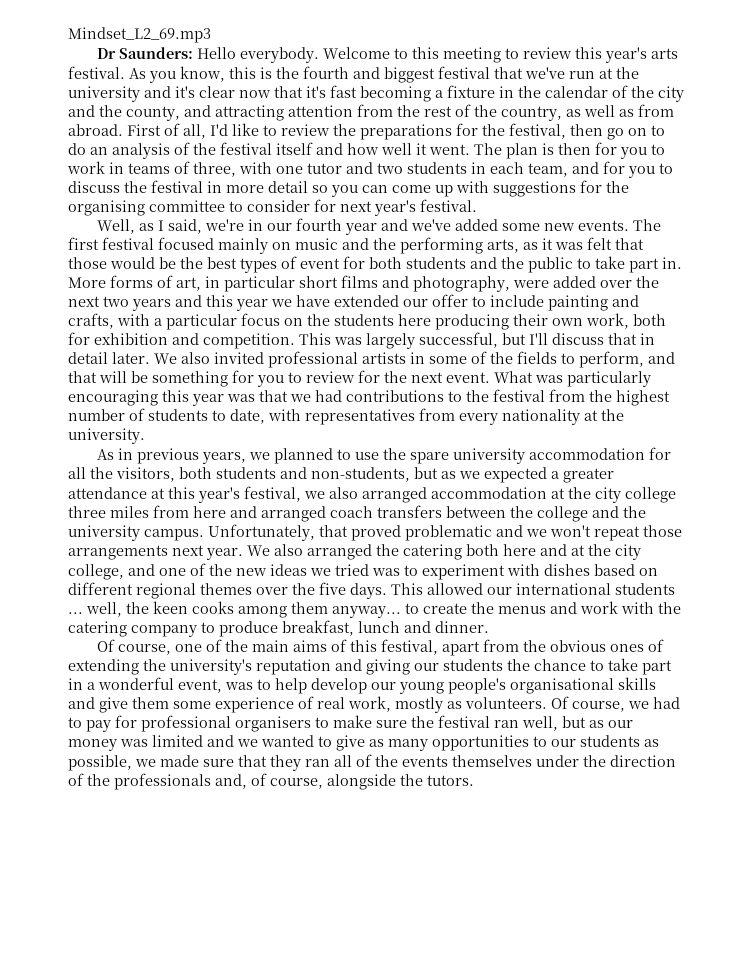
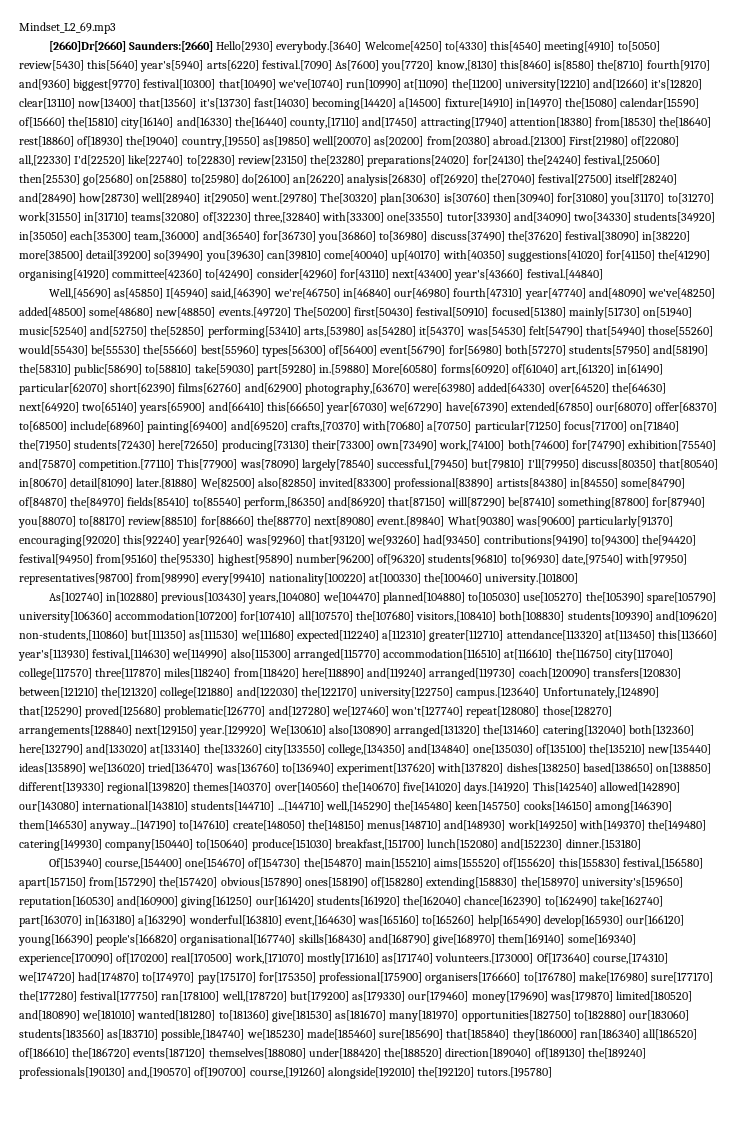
[96,47,678,63] [68,66,639,83] [68,85,684,102] [68,104,674,121] [68,123,665,140] [68,142,665,159] [67,161,673,178] [68,180,629,197] [68,199,477,216] [96,218,661,235] [68,237,644,254] [68,256,682,273] [68,275,659,292] [68,294,639,311] [68,313,666,330] [68,332,655,349] [68,351,675,368] [68,370,651,387] [68,389,670,406] [68,408,624,425] [68,428,145,444] [96,447,671,464] [68,467,614,483] [68,486,676,503] [68,505,646,522] [68,524,682,541] [68,544,641,560] [68,563,658,580] [68,582,675,599] [68,601,681,618] [68,620,489,637] [96,639,664,656] [68,658,672,675] [68,677,656,694] [68,696,680,713] [68,715,633,732] [68,735,659,751] [68,754,676,771] [68,773,474,790] Dr Saunders: Hello everybody. Welcome to this meeting to review this year's arts festival. As you know, this is the fourth and biggest festival that we've run at the university and it's clear now that it's fast becoming a fixture in the calendar of the city and the county, and attracting attention from the rest of the country, as well as from abroad. First of all, I'd like to review the preparations for the festival, then go on to do an analysis of the festival itself and how well it went. The plan is then for you to work in teams of three, with one tutor and two students in each team, and for you to discuss the festival in more detail so you can come up with suggestions for the organising committee to consider for next year's festival. // Well, as I said, we're in our fourth year and we've added some new events. The first festival focused mainly on music and the performing arts, as it was felt that those would be the best types of event for both students and the public to take part in. More forms of art, in particular short films and photography, were added over the next two years and this year we have extended our offer to include painting and crafts, with a particular focus on the students here producing their own work, both for exhibition and competition. This was largely successful, but I'll discuss that in detail later. We also invited professional artists in some of the fields to perform, and that will be something for you to review for the next event. What was particularly encouraging this year was that we had contributions to the festival from the highest number of students to date, with representatives from every nationality at the university. // As in previous years, we planned to use the spare university accommodation for all the visitors, both students and non-students, but as we expected a greater attendance at this year's festival, we also arranged accommodation at the city college three miles from here and arranged coach transfers between the college and the university campus. Unfortunately, that proved problematic and we won't repeat those arrangements next year. We also arranged the catering both here and at the city college, and one of the new ideas we tried was to experiment with dishes based on different regional themes over the five days. This allowed our international students ... well, the keen cooks among them anyway... to create the menus and work with the catering company to produce breakfast, lunch and dinner. // Of course, one of the main aims of this festival, apart from the obvious ones of extending the university's reputation and giving our students the chance to take part in a wonderful event, was to help develop our young people's organisational skills and give them some experience of real work, mostly as volunteers. Of course, we had to pay for professional organisers to make sure the festival ran well, but as our money was limited and we wanted to give as many opportunities to our students as possible, we made sure that they ran all of the events themselves under the direction of the professionals and, of course, alongside the tutors. -> [48,41,660,53] [19,60,710,72] [19,79,703,91] [19,98,700,110] [19,117,712,129] [19,136,680,148] [19,155,661,167] [19,174,678,186] [19,193,714,205] [18,212,716,223] [19,231,691,243] [19,250,711,262] [19,269,603,281] [48,288,716,300] [19,307,693,319] [19,326,714,338] [18,345,709,357] [19,364,664,376] [19,383,666,395] [19,402,718,414] [19,421,680,433] [19,440,717,452] [19,459,719,471] [19,478,686,490] [19,497,706,509] [18,516,674,528] [19,535,697,547] [19,554,688,566] [19,573,579,585] [48,592,716,604] [19,611,717,623] [19,630,718,642] [18,649,673,661] [19,668,681,680] [19,687,659,699] [19,706,612,718] [19,725,694,737] [19,744,712,756] [19,763,712,775] [19,782,680,794] [19,801,672,813] [19,820,707,832] [19,839,641,851] [48,858,703,869] [19,877,683,889] [19,896,663,908] [19,915,685,927] [18,934,636,946] [19,953,668,965] [18,972,714,984] [19,991,693,1003] [19,1010,690,1022] [19,1029,698,1041] [19,1048,646,1059] [19,1067,553,1079] [2660]Dr[2660] Saunders:[2660] Hello[2930] everybody.[3640] Welcome[4250] to[4330] this[4540] meeting[4910] to[5050] review[5430] this[5640] year's[5940] arts[6220] festival.[7090] As[7600] you[7720] know,[8130] this[8460] is[8580] the[8710] fourth[9170] and[9360] biggest[9770] festival[10300] that[10490] we've[10740] run[10990] at[11090] the[11200] university[12210] and[12660] it's[12820] clear[13110] now[13400] that[13560] it's[13730] fast[14030] becoming[14420] a[14500] fixture[14910] in[14970] the[15080] calendar[15590] of[15660] the[15810] city[16140] and[16330] the[16440] county,[17110] and[17450] attracting[17940] attention[18380] from[18530] the[18640] rest[18860] of[18930] the[19040] country,[19550] as[19850] well[20070] as[20200] from[20380] abroad.[21300] First[21980] of[22080] all,[22330] I'd[22520] like[22740] to[22830] review[23150] the[23280] preparations[24020] for[24130] the[24240] festival,[25060] then[25530] go[25680] on[25880] to[25980] do[26100] an[26220] analysis[26830] of[26920] the[27040] festival[27500] itself[28240] and[28490] how[28730] well[28940] it[29050] went.[29780] The[30320] plan[30630] is[30760] then[30940] for[31080] you[31170] to[31270] work[31550] in[31710] teams[32080] of[32230] three,[32840] with[33300] one[33550] tutor[33930] and[34090] two[34330] students[34920] in[35050] each[35300] team,[36000] and[36540] for[36730] you[36860] to[36980] discuss[37490] the[37620] festival[38090] in[38220] more[38500] detail[39200] so[39490] you[39630] can[39810] come[40040] up[40170] with[40350] suggestions[41020] for[41150] the[41290] organising[41920] committee[42360] to[42490] consider[42960] for[43110] next[43400] year's[43660] festival.[44840] // Well,[45690] as[45850] I[45940] said,[46390] we're[46750] in[46840] our[46980] fourth[47310] year[47740] and[48090] we've[48250] added[48500] some[48680] new[48850] events.[49720] The[50200] first[50430] festival[50910] focused[51380] mainly[51730] on[51940] music[52540] and[52750] the[52850] performing[53410] arts,[53980] as[54280] it[54370] was[54530] felt[54790] that[54940] those[55260] would[55430] be[55530] the[55660] best[55960] types[56300] of[56400] event[56790] for[56980] both[57270] students[57950] and[58190] the[58310] public[58690] to[58810] take[59030] part[59280] in.[59880] More[60580] forms[60920] of[61040] art,[61320] in[61490] particular[62070] short[62390] films[62760] and[62900] photography,[63670] were[63980] added[64330] over[64520] the[64630] next[64920] two[65140] years[65900] and[66410] this[66650] year[67030] we[67290] have[67390] extended[67850] our[68070] offer[68370] to[68500] include[68960] painting[69400] and[69520] crafts,[70370] with[70680] a[70750] particular[71250] focus[71700] on[71840] the[71950] students[72430] here[72650] producing[73130] their[73300] own[73490] work,[74100] both[74600] for[74790] exhibition[75540] and[75870] competition.[77110] This[77900] was[78090] largely[78540] successful,[79450] but[79810] I'll[79950] discuss[80350] that[80540] in[80670] detail[81090] later.[81880] We[82500] also[82850] invited[83300] professional[83890] artists[84380] in[84550] some[84790] of[84870] the[84970] fields[85410] to[85540] perform,[86350] and[86920] that[87150] will[87290] be[87410] something[87800] for[87940] you[88070] to[88170] review[88510] for[88660] the[88770] next[89080] event.[89840] What[90380] was[90600] particularly[91370] encouraging[92020] this[92240] year[92640] was[92960] that[93120] we[93260] had[93450] contributions[94190] to[94300] the[94420] festival[94950] from[95160] the[95330] highest[95890] number[96200] of[96320] students[96810] to[96930] date,[97540] with[97950] representatives[98700] from[98990] every[99410] nationality[100220] at[100330] the[100460] university.[101800] // As[102740] in[102880] previous[103430] years,[104080] we[104470] planned[104880] to[105030] use[105270] the[105390] spare[105790] university[106360] accommodation[107200] for[107410] all[107570] the[107680] visitors,[108410] both[108830] students[109390] and[109620] non-students,[110860] but[111350] as[111530] we[111680] expected[112240] a[112310] greater[112710] attendance[113320] at[113450] this[113660] year's[113930] festival,[114630] we[114990] also[115300] arranged[115770] accommodation[116510] at[116610] the[116750] city[117040] college[117570] three[117870] miles[118240] from[118420] here[118890] and[119240] arranged[119730] coach[120090] transfers[120830] between[121210] the[121320] college[121880] and[122030] the[122170] university[122750] campus.[123640] Unfortunately,[124890] that[125290] proved[125680] problematic[126770] and[127280] we[127460] won't[127740] repeat[128080] those[128270] arrangements[128840] next[129150] year.[129920] We[130610] also[130890] arranged[131320] the[131460] catering[132040] both[132360] here[132790] and[133020] at[133140] the[133260] city[133550] college,[134350] and[134840] one[135030] of[135100] the[135210] new[135440] ideas[135890] we[136020] tried[136470] was[136760] to[136940] experiment[137620] with[137820] dishes[138250] based[138650] on[138850] different[139330] regional[139820] themes[140370] over[140560] the[140670] five[141020] days.[141920] This[142540] allowed[142890] our[143080] international[143810] students[144710] ...[144710] well,[145290] the[145480] keen[145750] cooks[146150] among[146390] them[146530] anyway...[147190] to[147610] create[148050] the[148150] menus[148710] and[148930] work[149250] with[149370] the[149480] catering[149930] company[150440] to[150640] produce[151030] breakfast,[151700] lunch[152080] and[152230] dinner.[153180] // Of[153940] course,[154400] one[154670] of[154730] the[154870] main[155210] aims[155520] of[155620] this[155830] festival,[156580] apart[157150] from[157290] the[157420] obvious[157890] ones[158190] of[158280] extending[158830] the[158970] university's[159650] reputation[160530] and[160900] giving[161250] our[161420] students[161920] the[162040] chance[162390] to[162490] take[162740] part[163070] in[163180] a[163290] wonderful[163810] event,[164630] was[165160] to[165260] help[165490] develop[165930] our[166120] young[166390] people's[166820] organisational[167740] skills[168430] and[168790] give[168970] them[169140] some[169340] experience[170090] of[170200] real[170500] work,[171070] mostly[171610] as[171740] volunteers.[173000] Of[173640] course,[174310] we[174720] had[174870] to[174970] pay[175170] for[175350] professional[175900] organisers[176660] to[176780] make[176980] sure[177170] the[177280] festival[177750] ran[178100] well,[178720] but[179200] as[179330] our[179460] money[179690] was[179870] limited[180520] and[180890] we[181010] wanted[181280] to[181360] give[181530] as[181670] many[181970] opportunities[182750] to[182880] our[183060] students[183560] as[183710] possible,[184740] we[185230] made[185460] sure[185690] that[185840] they[186000] ran[186340] all[186520] of[186610] the[186720] events[187120] themselves[188080] under[188420] the[188520] direction[189040] of[189130] the[189240] professionals[190130] and,[190570] of[190700] course,[191260] alongside[192010] the[192120] tutors.[195780]

